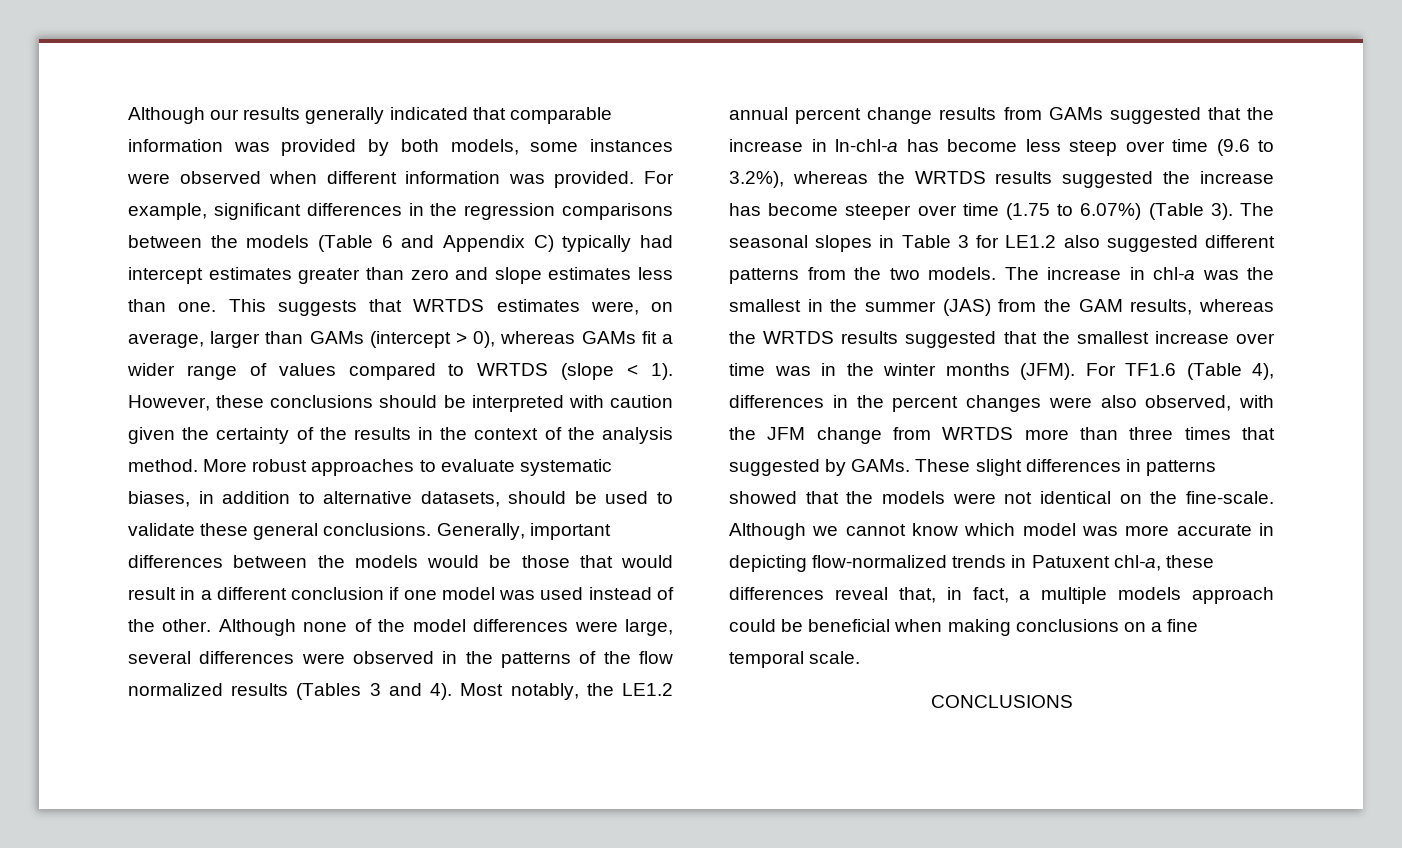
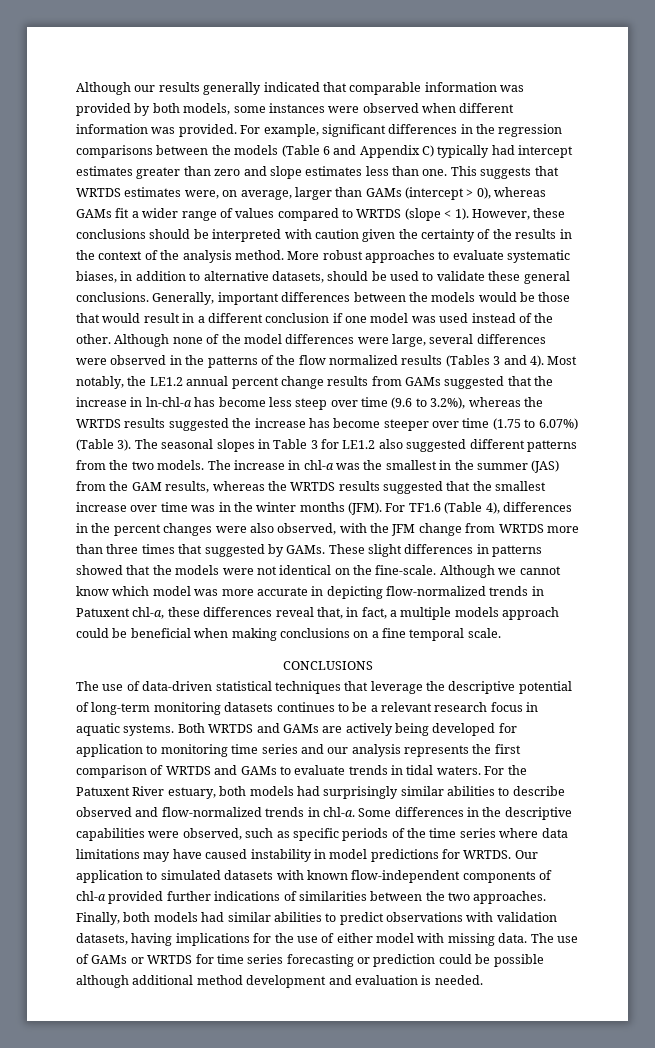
(1073, 701) none -> [76,681,572,694] [76,702,539,715] [76,723,517,736] [76,744,521,757] [76,765,527,778] [76,786,565,799] [76,807,572,820] [76,828,568,841] [76,849,538,862] [76,870,552,883] [76,891,547,904] [76,912,557,925] [76,933,578,946] [76,954,544,967] [76,975,483,988] // The use of data-driven statistical techniques that leverage the descriptive potential of long-term monitoring datasets continues to be a relevant research focus in aquatic systems. Both WRTDS and GAMs are actively being developed for application to monitoring time series and our analysis represents the first comparison of WRTDS and GAMs to evaluate trends in tidal waters. For the Patuxent River estuary, both models had surprisingly similar abilities to describe observed and flow-normalized trends in chl-a. Some differences in the descriptive capabilities were observed, such as specific periods of the time series where data limitations may have caused instability in model predictions for WRTDS. Our application to simulated datasets with known flow-independent components of chl-a provided further indications of similarities between the two approaches. Finally, both models had similar abilities to predict observations with validation datasets, having implications for the use of either model with missing data. The use of GAMs or WRTDS for time series forecasting or prediction could be possible although additional method development and evaluation is needed.

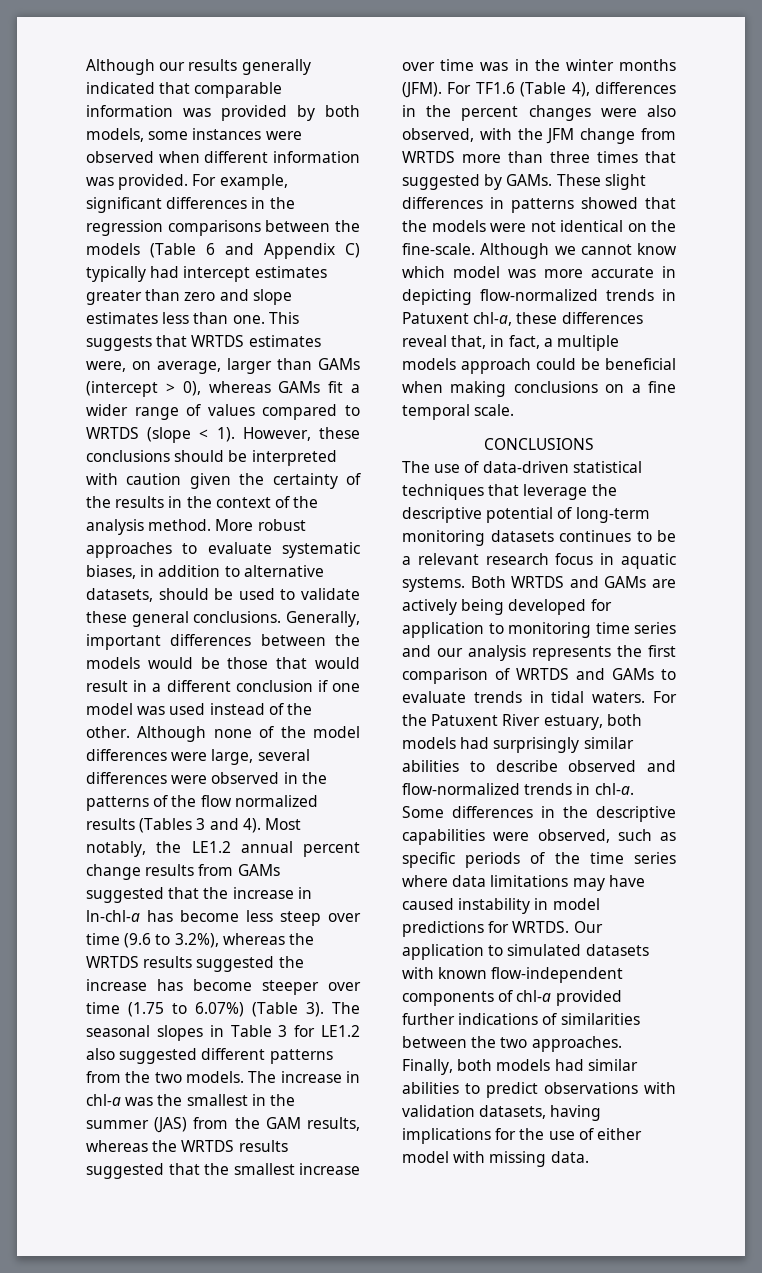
[530,933,578,943] [76,954,544,967] [76,975,483,988] The use of GAMs or WRTDS for time series forecasting or prediction could be possible although additional method development and evaluation is needed. -> (589, 1157) none

